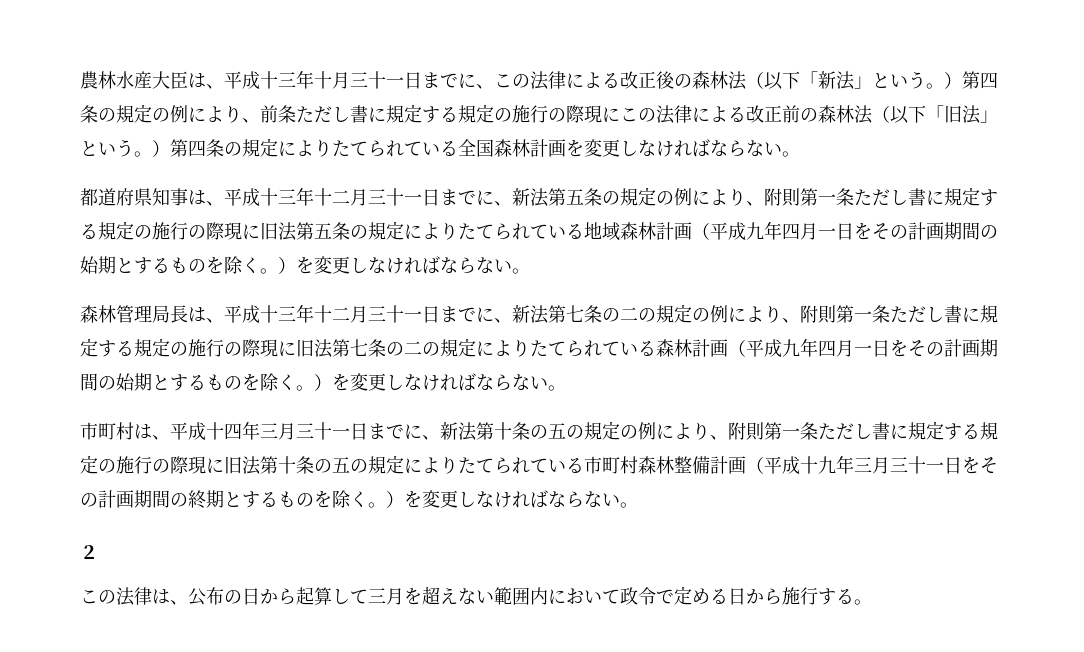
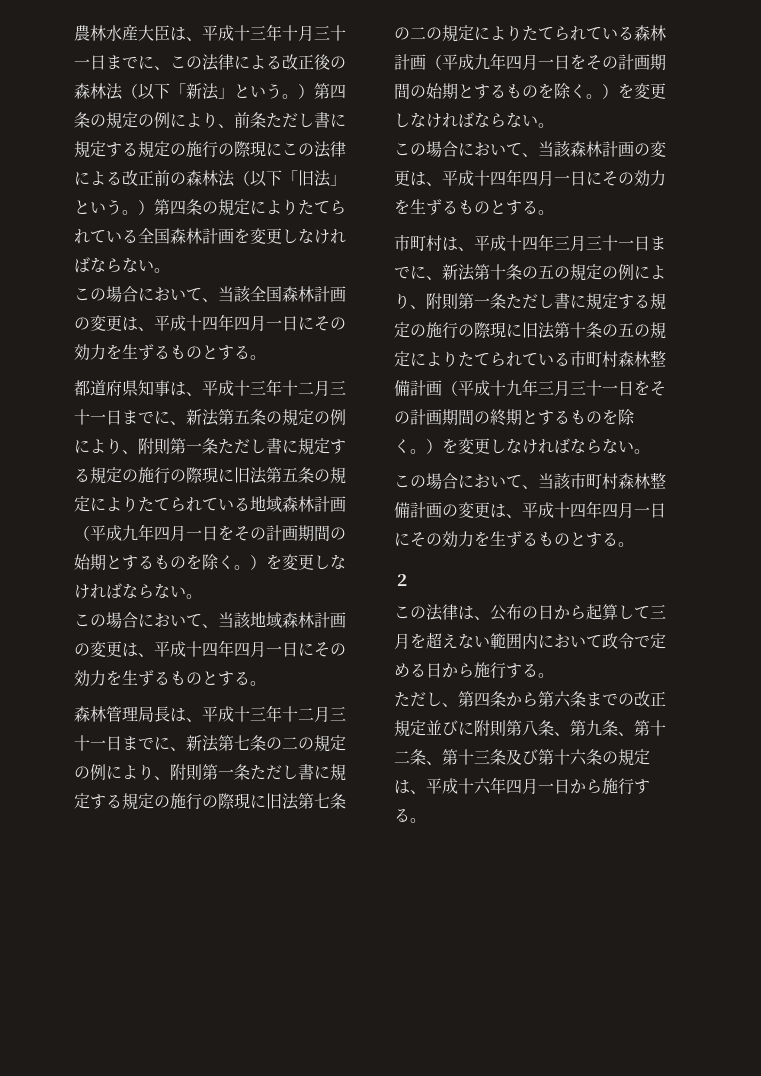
(800, 154) none -> [74,286,346,303] [74,314,346,331] [74,344,266,361] // この場合において、当該全国森林計画の変更は、平成十四年四月一日にその効力を生ずるものとする。
(530, 271) none -> [74,611,346,629] [74,640,346,657] [74,670,266,687] // この場合において、当該地域森林計画の変更は、平成十四年四月一日にその効力を生ずるものとする。
(566, 388) none -> [394,141,666,158] [394,169,666,187] [394,199,554,215] // この場合において、当該森林計画の変更は、平成十四年四月一日にその効力を生ずるものとする。
(638, 505) none -> [394,472,666,490] [394,501,666,518] [394,531,634,548] // この場合において、当該市町村森林整備計画の変更は、平成十四年四月一日にその効力を生ずるものとする。
(872, 602) none -> [394,691,666,707] [394,720,666,737] [394,749,650,766] [394,777,650,795] [394,808,426,823] // ただし、第四条から第六条までの改正規定並びに附則第八条、第九条、第十二条、第十三条及び第十六条の規定は、平成十六年四月一日から施行する。

